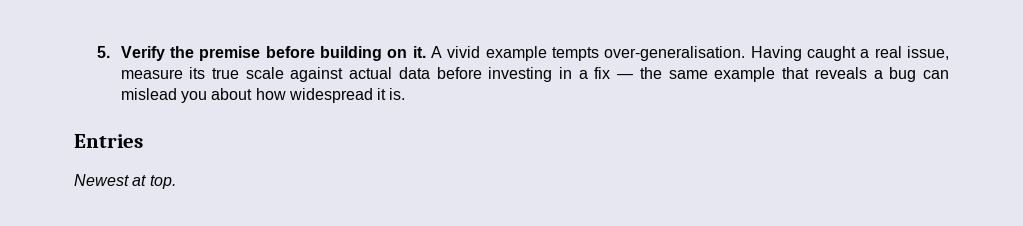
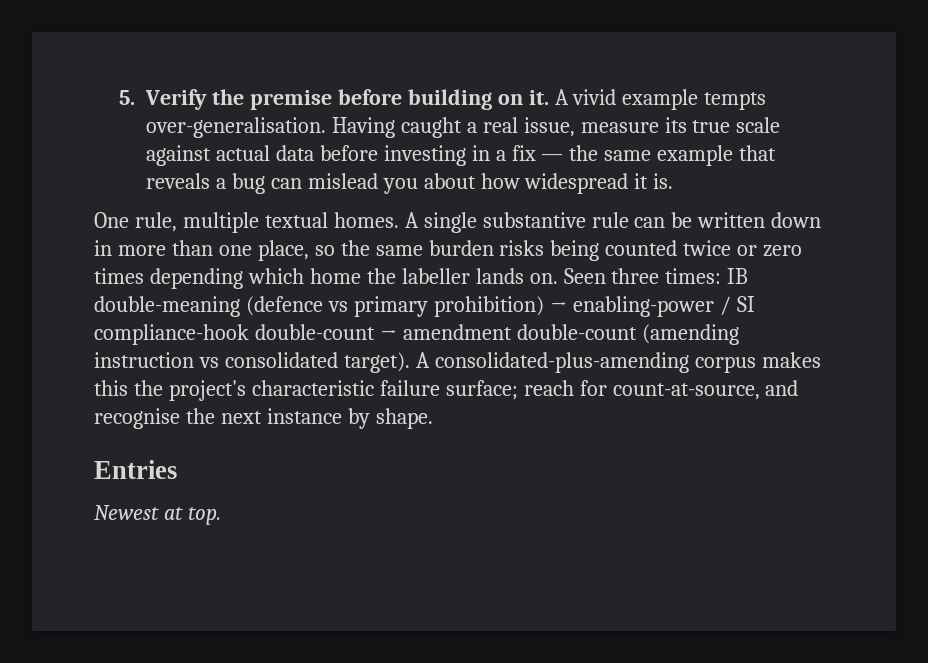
(406, 94) none -> [94,212,822,233] [94,240,803,261] [94,268,749,289] [94,296,755,317] [94,324,739,345] [94,352,821,373] [94,380,799,401] [94,408,433,429] // One rule, multiple textual homes. A single substantive rule can be written down in more than one place, so the same burden risks being counted twice or zero times depending which home the labeller lands on. Seen three times: IB double-meaning (defence vs primary prohibition) → enabling-power / SI compliance-hook double-count → amendment double-count (amending instruction vs consolidated target). A consolidated-plus-amending corpus makes this the project's characteristic failure surface; reach for count-at-source, and recognise the next instance by shape.

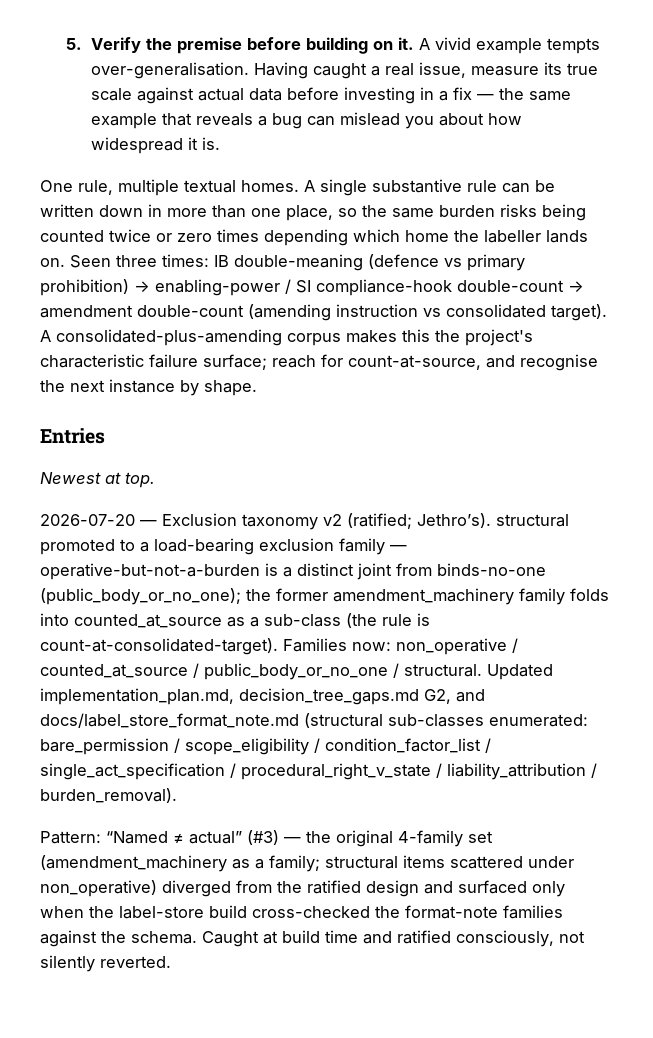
(221, 516) none -> [40,513,569,530] [40,538,407,555] [40,563,546,580] [40,588,609,605] [40,613,430,628] [40,638,518,655] [40,663,553,680] [40,688,485,705] [40,713,588,728] [40,738,491,755] [40,763,597,780] [40,788,177,803] [40,830,493,847] [40,855,574,872] [40,880,565,897] [40,905,563,919] [40,930,585,947] [40,955,171,972] // 2026-07-20 — Exclusion taxonomy v2 (ratified; Jethro’s). structural promoted to a load-bearing exclusion family — operative-but-not-a-burden is a distinct joint from binds-no-one (public_body_or_no_one); the former amendment_machinery family folds into counted_at_source as a sub-class (the rule is count-at-consolidated-target). Families now: non_operative / counted_at_source / public_body_or_no_one / structural. Updated implementation_plan.md, decision_tree_gaps.md G2, and docs/label_store_format_note.md (structural sub-classes enumerated: bare_permission / scope_eligibility / condition_factor_list / single_act_specification / procedural_right_v_state / liability_attribution / burden_removal). // Pattern: “Named ≠ actual” (#3) — the original 4-family set (amendment_machinery as a family; structural items scattered under non_operative) diverged from the ratified design and surfaced only when the label-store build cross-checked the format-note families against the schema. Caught at build time and ratified consciously, not silently reverted.

